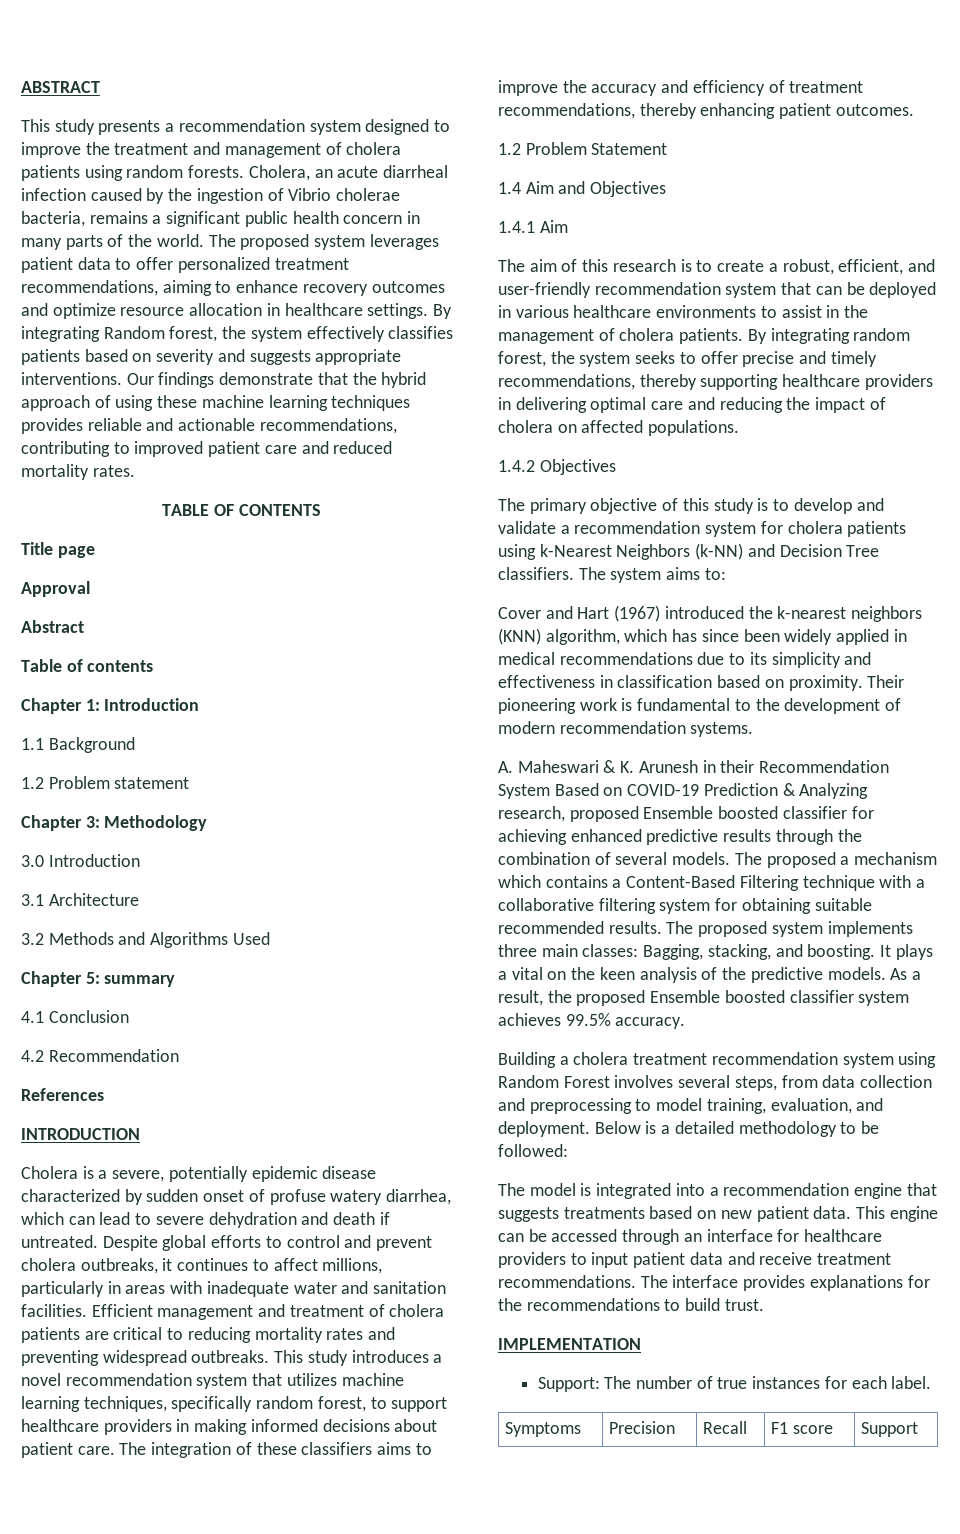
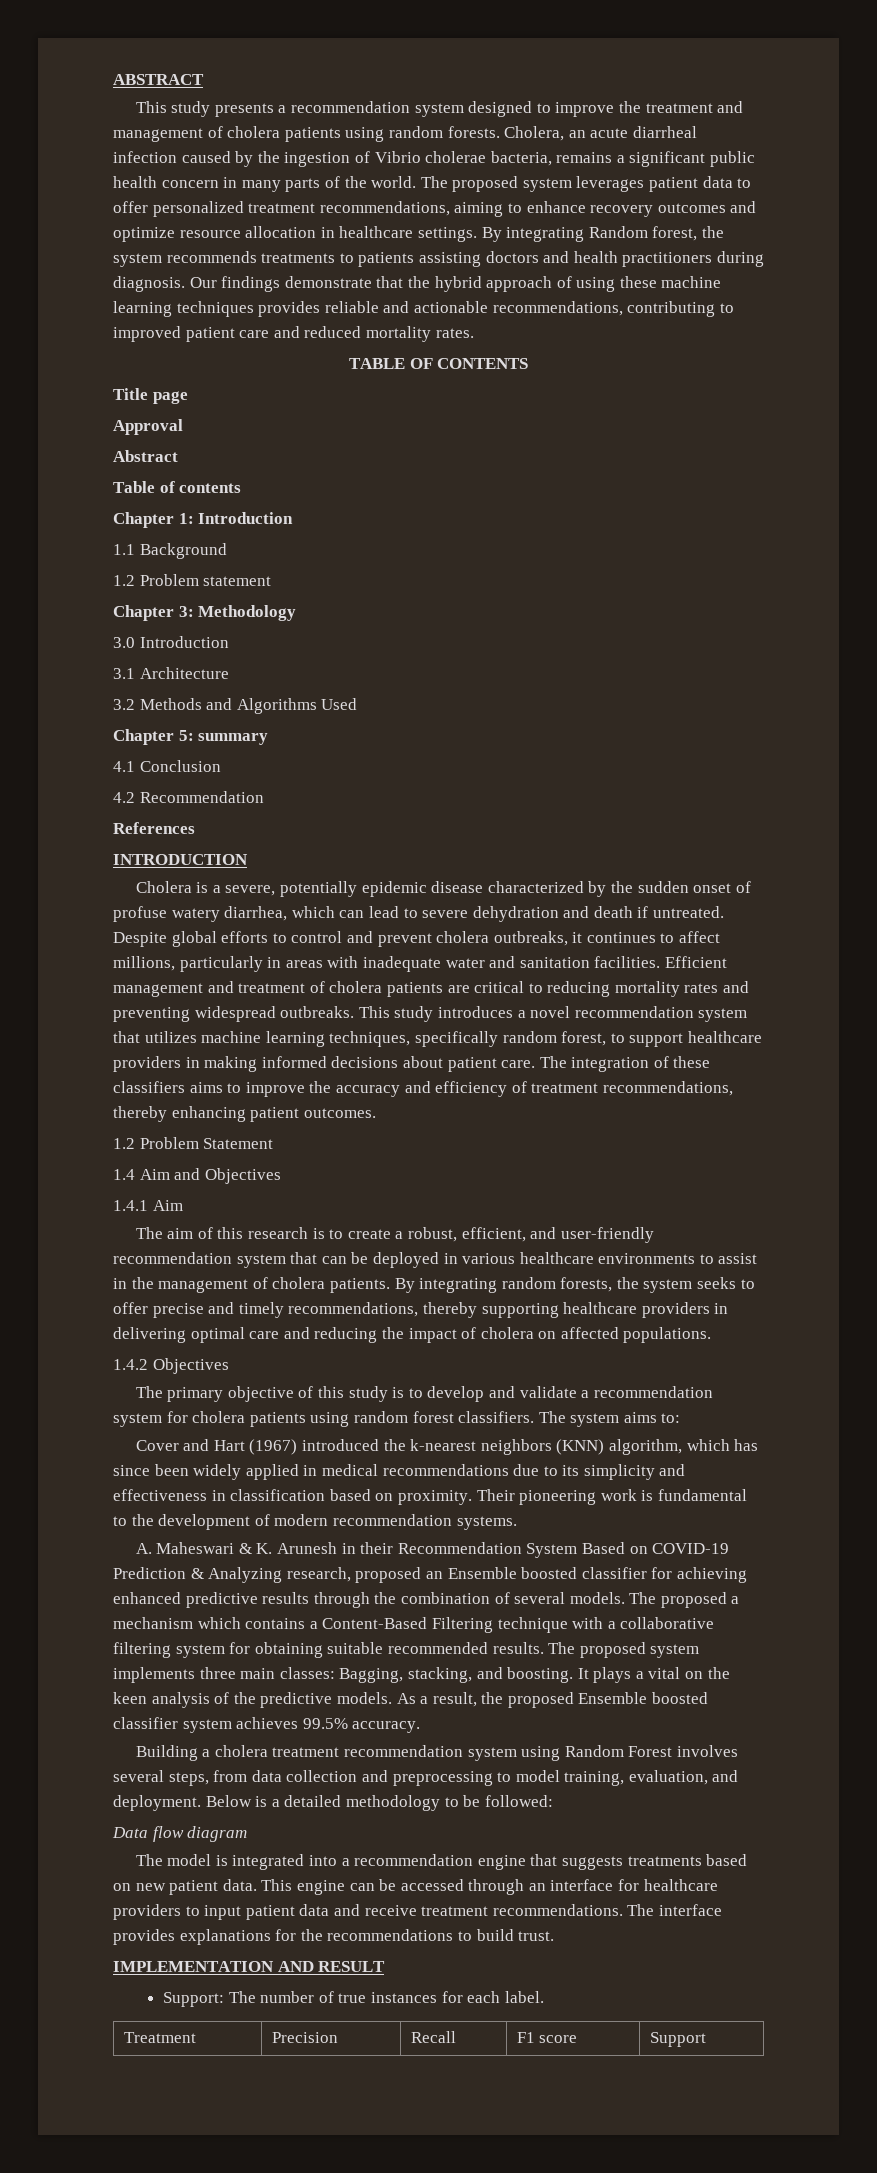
[306,326,454,342] [21,349,402,365] [21,372,122,385] effectively classifies patients based on severity and suggests appropriate interventions. -> [166,251,764,267] [113,276,185,292] recommends treatments to patients assisting doctors and health practitioners during diagnosis.
(143, 1197) none -> [610,881,633,893] the
[498,351,546,367] forest, -> [560,1277,613,1292] forests,
[539,543,880,560] k-Nearest Neighbors (k-NN) and Decision Tree -> [353,1411,454,1423] random forest
(639, 814) none -> [425,1571,443,1579] an
(568, 1150) none -> [112,1826,248,1842] // Data flow diagram
(641, 1344) none -> [277,1961,386,1972] AND RESULT
[505,1422,582,1437] Symptoms -> [123,2032,196,2043] Treatment

